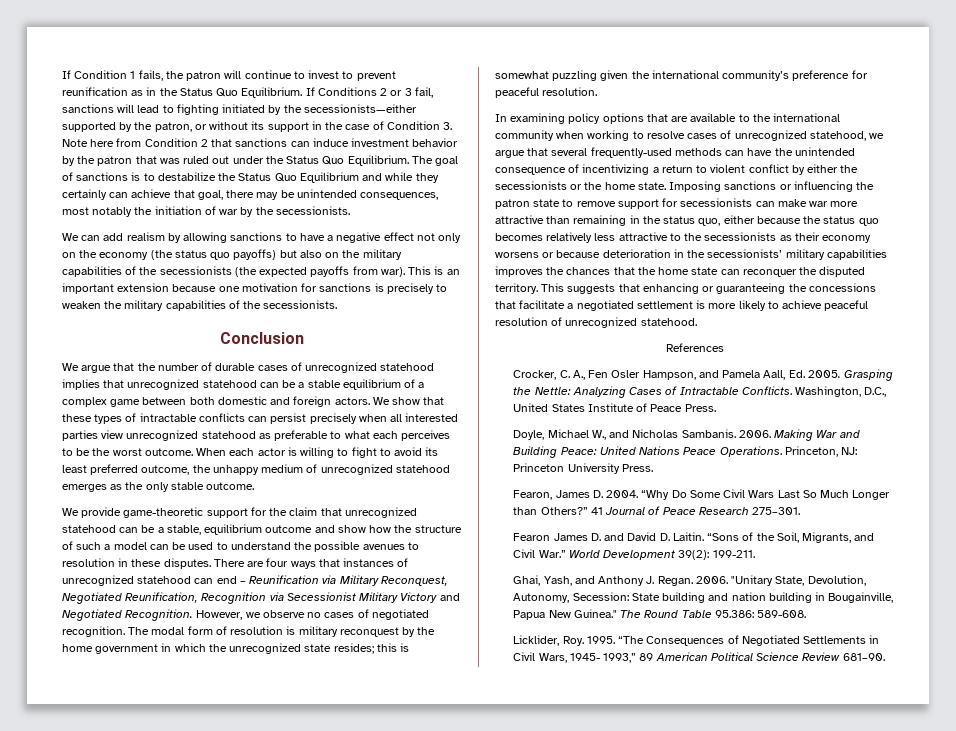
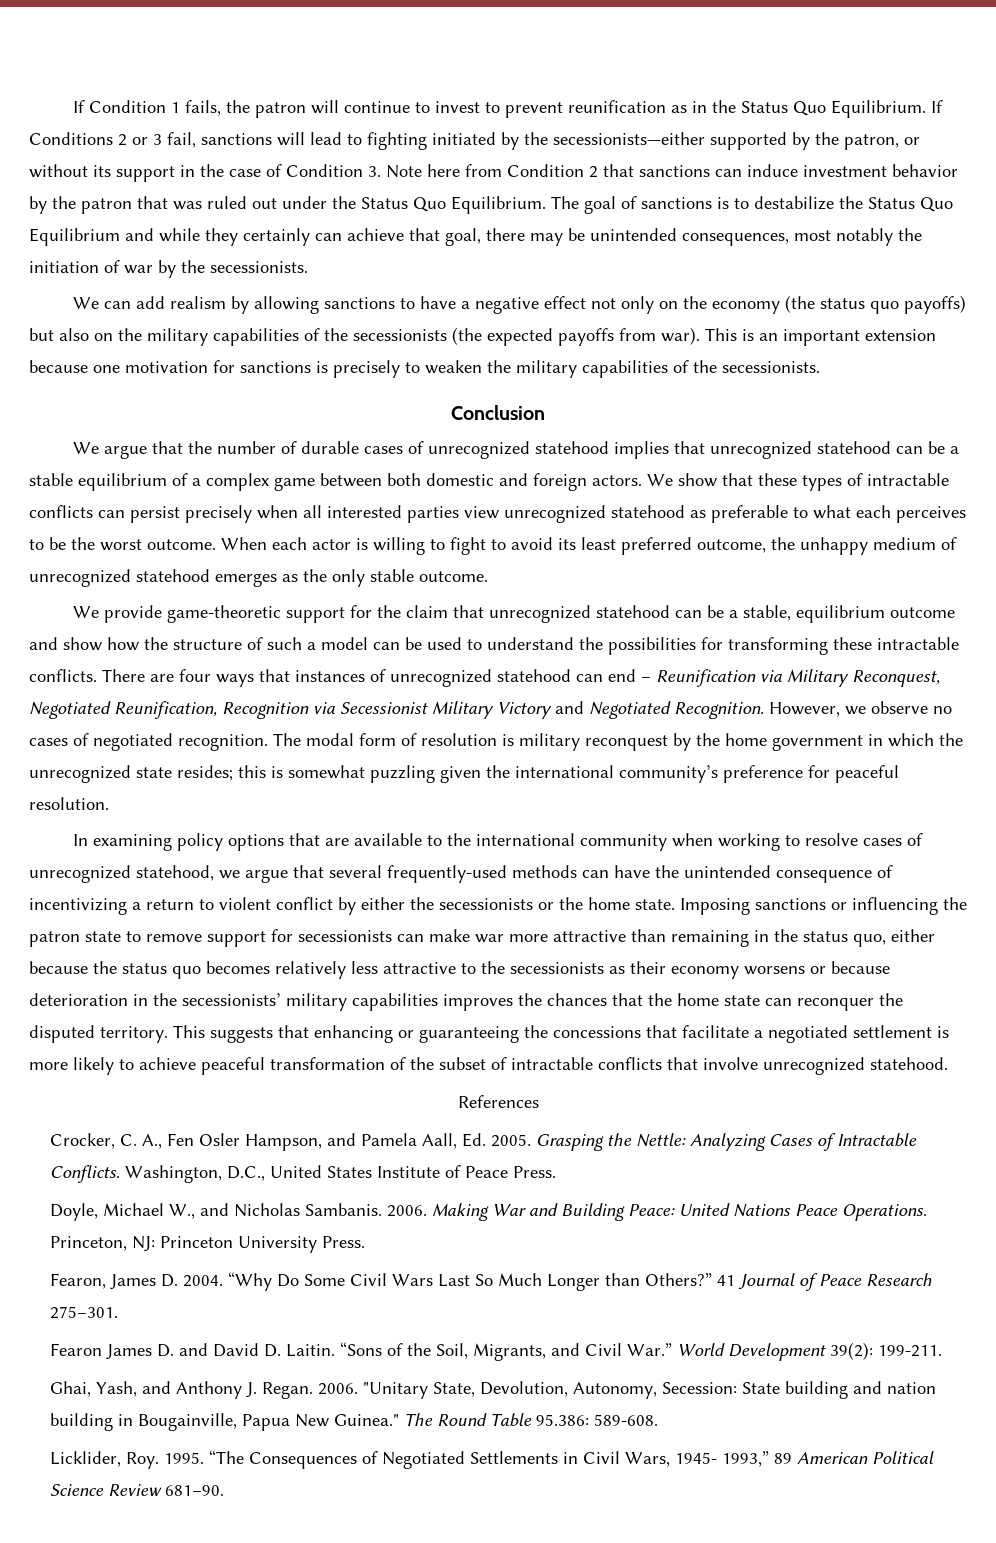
[314,541,419,552] [62,558,211,569] possible avenues to resolution in these disputes. -> [608,637,959,655] [29,669,97,682] possibilities for transforming these intractable conflicts.
[495,317,563,326] resolution of -> [270,1057,758,1070] transformation of the subset of intractable conflicts that involve

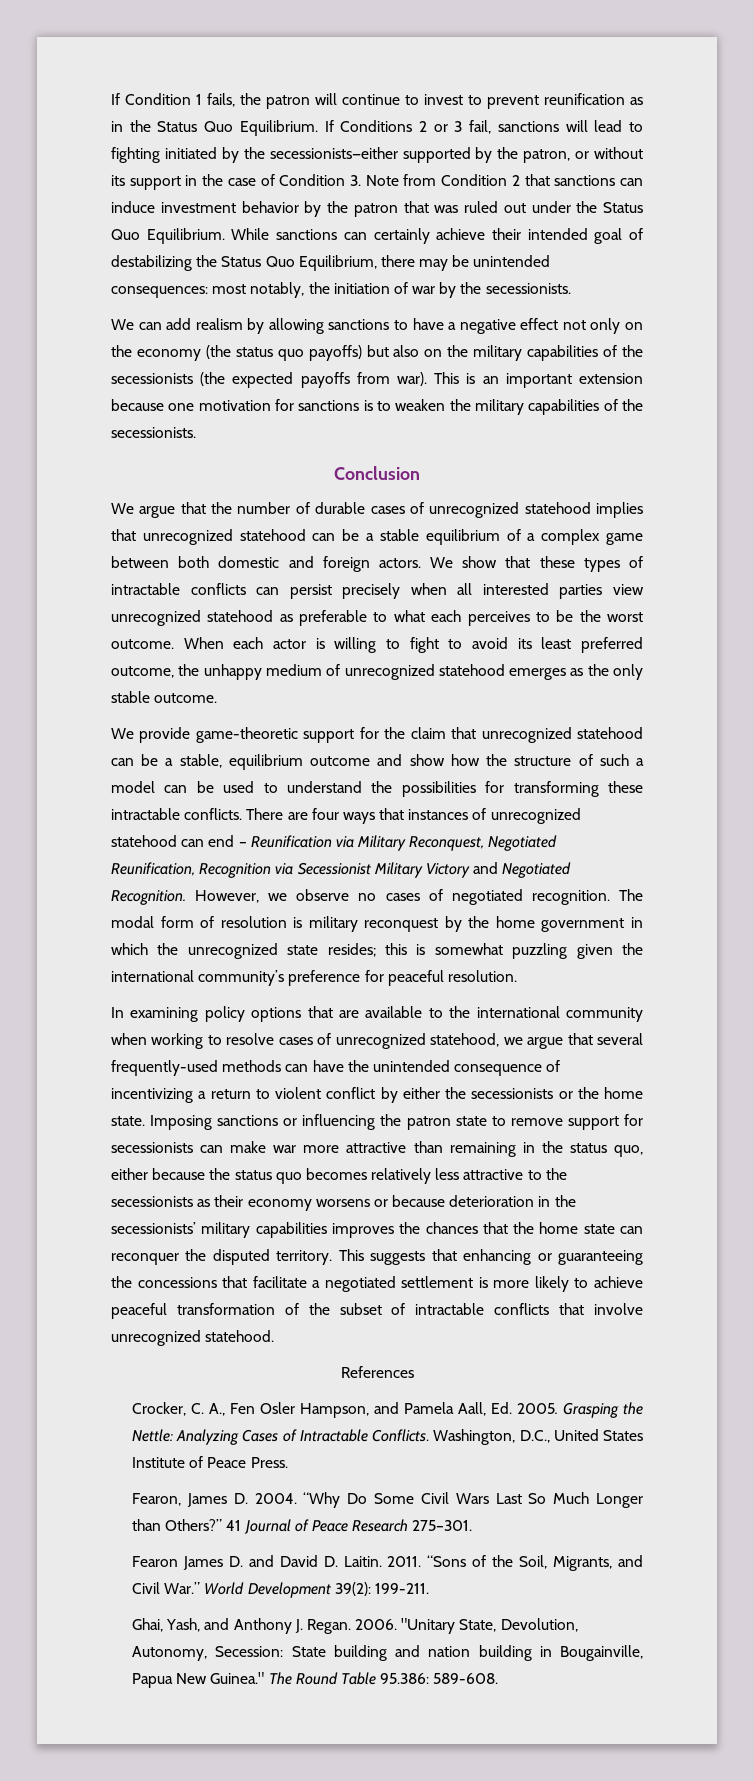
[427,164,460,177] here -> (399, 180) none
[551,196,953,214] [29,228,481,246] The goal of sanctions is to destabilize the Status Quo Equilibrium and while they certainly can achieve that goal, -> [231,228,643,244] [111,255,377,271] While sanctions can certainly achieve their intended goal of destabilizing the Status Quo Equilibrium,
[682,228,893,246] consequences, most notably -> [111,282,305,298] consequences: most notably,
[333,360,400,378] precisely -> (373, 405) none
[49,1203,927,1221] [49,1236,365,1253] // Doyle, Michael W., and Nicholas Sambanis. 2006. Making War and Building Peace: United Nations Peace Operations. Princeton, NJ: Princeton University Press. -> (288, 1462) none
(335, 1350) none -> [387,1556,422,1567] 2011.
[49,1450,934,1469] [49,1484,224,1496] // Licklider, Roy. 1995. “The Consequences of Negotiated Settlements in Civil Wars, 1945- 1993,” 89 American Political Science Review 681–90. -> (499, 1678) none

